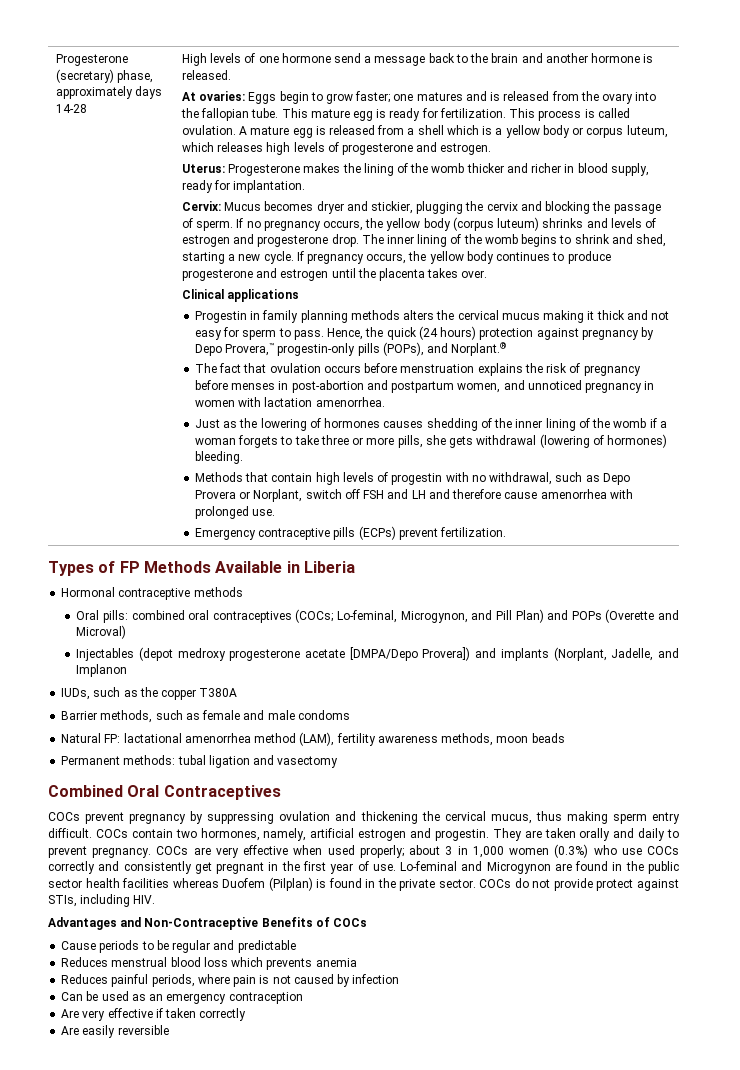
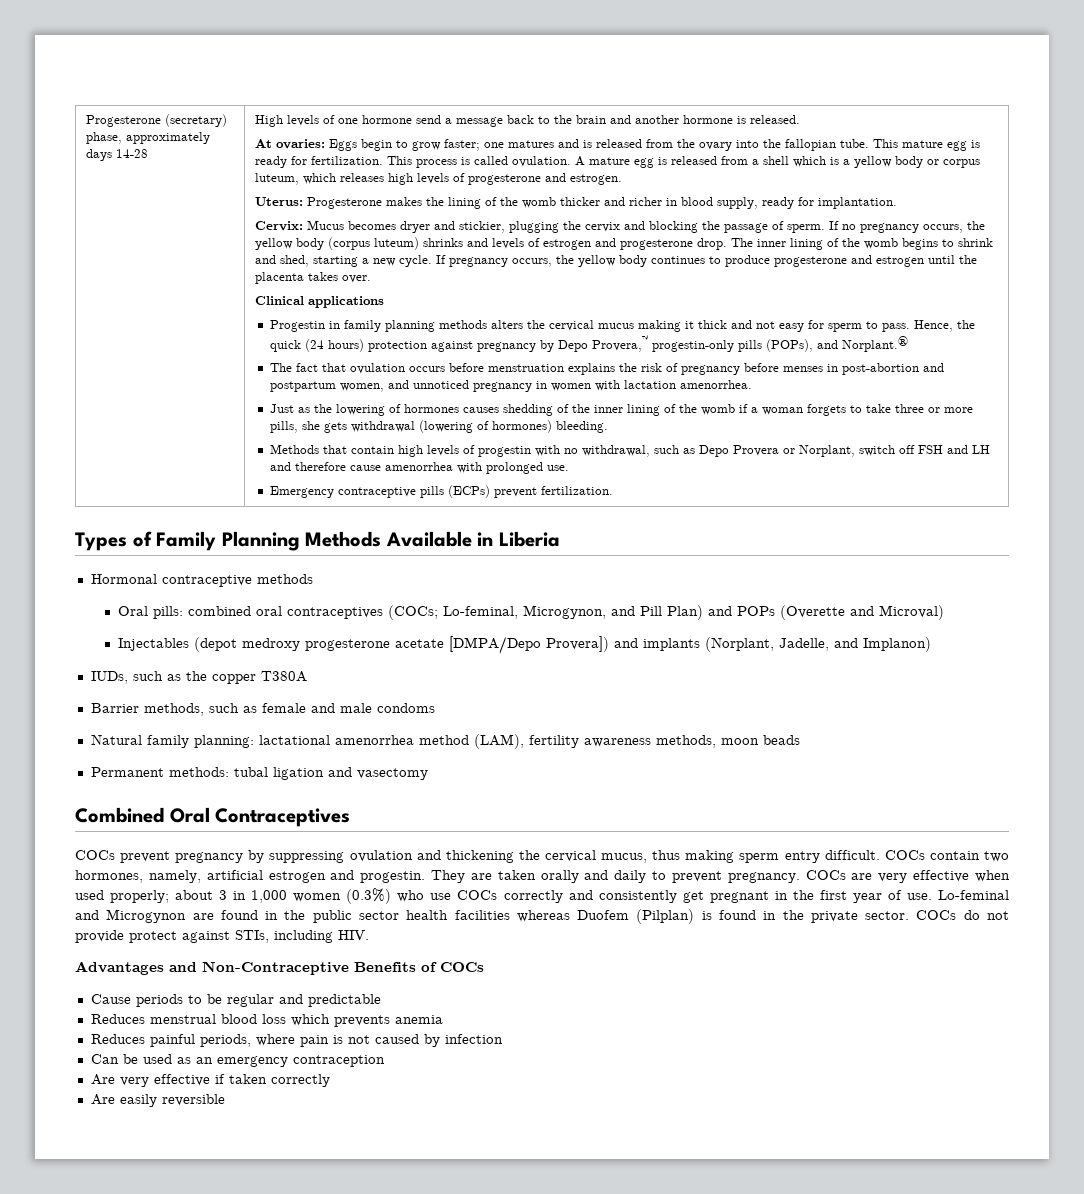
[119,561,140,573] FP -> [156,531,300,551] Family Planning
[76,664,128,677] Implanon -> [862,637,931,652] Implanon)
[104,734,121,743] FP: -> [146,735,254,748] family planning:

